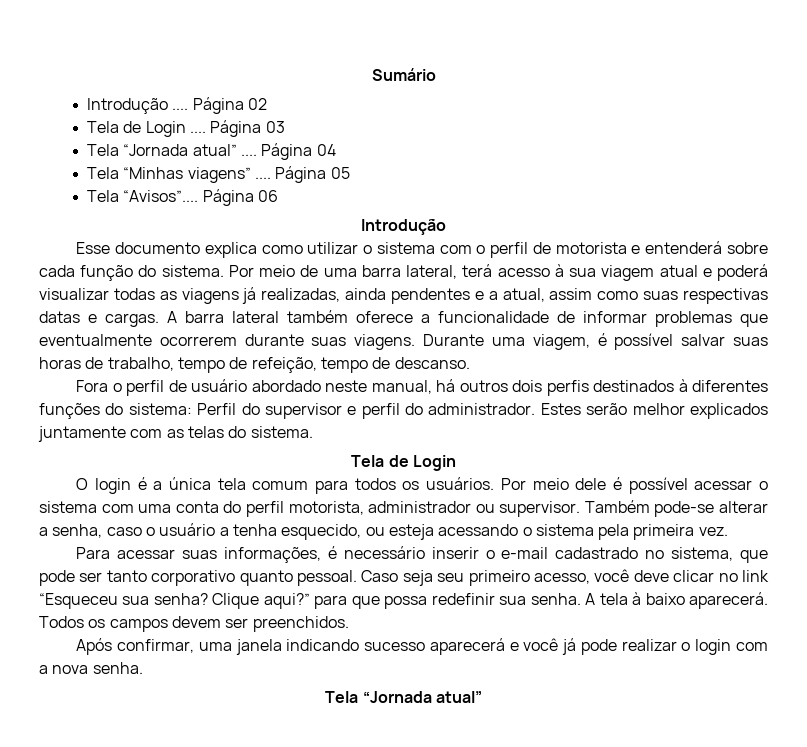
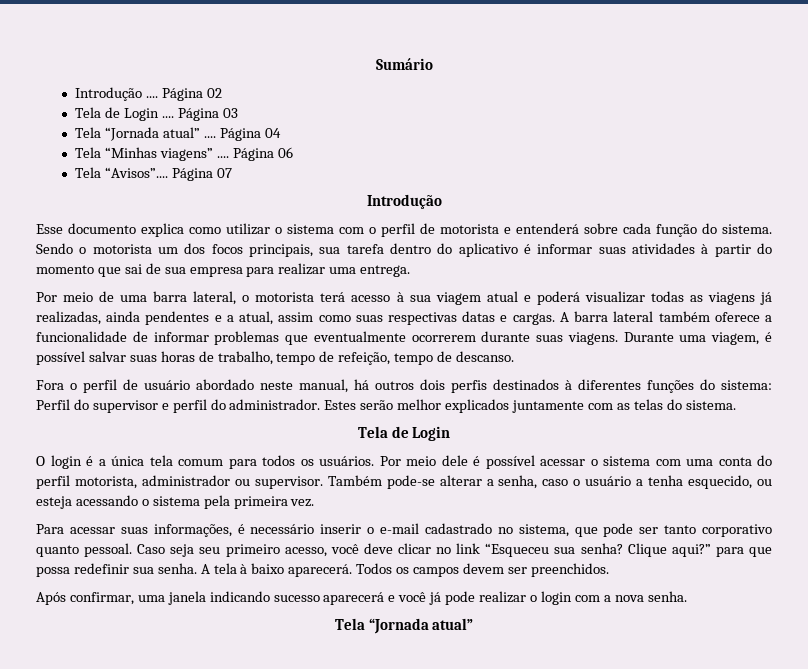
[330,167,350,179] 05 -> [277,147,293,158] 06
[257,190,278,202] 06 -> [216,168,232,178] 07
(224, 271) none -> [36,243,773,257] [36,263,411,277] Sendo o motorista um dos focos principais, sua tarefa dentro do aplicativo é informar suas atividades à partir do momento que sai de sua empresa para realizar uma entrega. //
(458, 272) none -> [242,292,315,302] o motorista

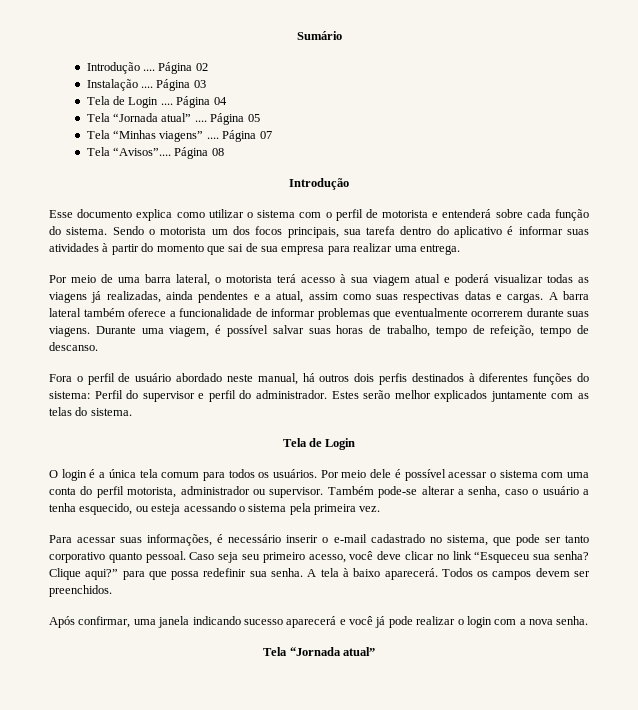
(222, 93) none -> [86,79,206,91] // Instalação .... Página 03
[222,108,238,118] 03 -> [213,97,227,105] 04
[264,128,281,138] 04 -> [247,114,260,122] 05
[277,147,293,158] 06 -> [259,131,272,139] 07
[216,168,232,178] 07 -> [211,148,224,156] 08

